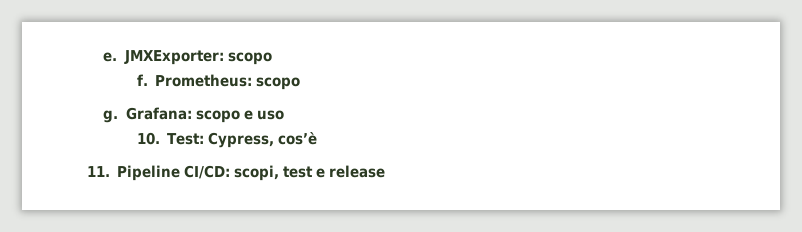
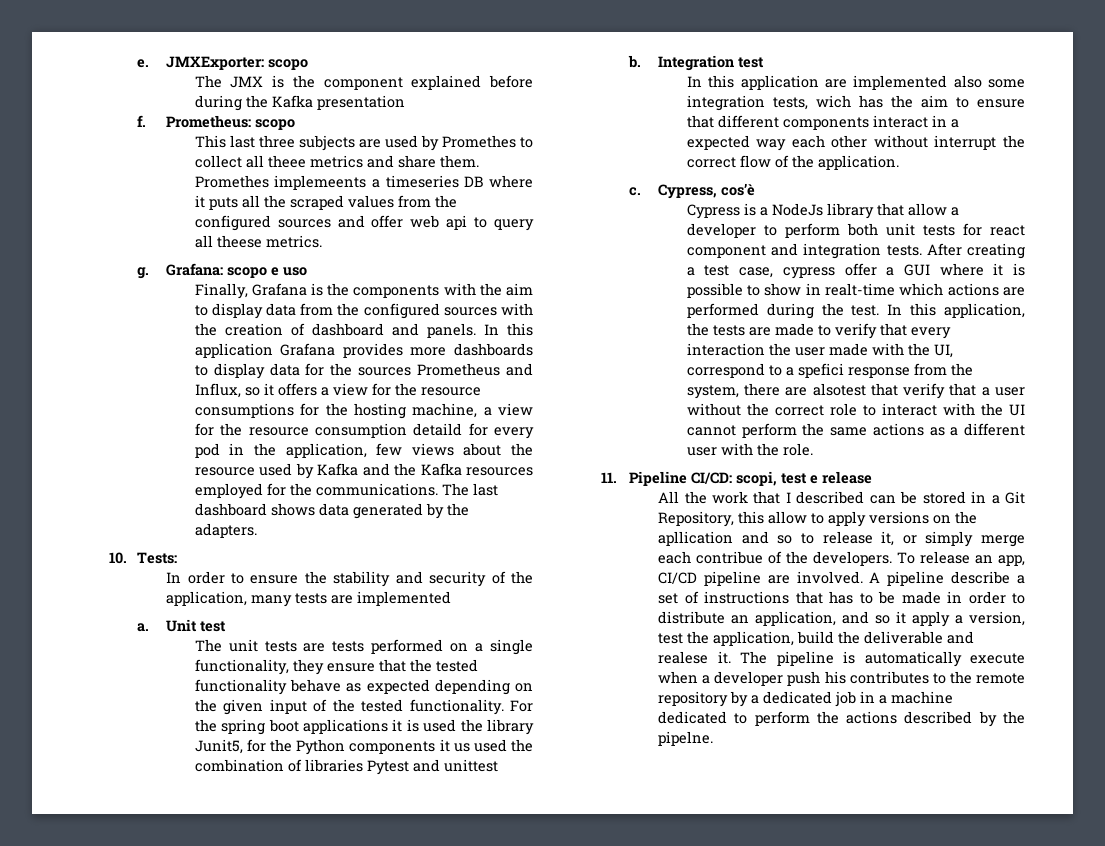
[136,74,300,90] f. Prometheus: scopo -> [194,75,533,90] [194,95,405,111] [137,115,296,130] [194,135,533,151] [194,155,479,168] [194,175,533,190] [194,195,457,210] [194,215,534,231] [194,235,322,248] The JMX is the component explained before during the Kafka presentation // f. Prometheus: scopo // This last three subjects are used by Promethes to collect all theee metrics and share them. Promethes implemeents a timeseries DB where it puts all the scraped values from the configured sources and offer web api to query all theese metrics.
[136,132,317,148] 10. Test: Cypress, cos’è -> [194,283,533,299] [194,303,533,319] [194,323,533,338] [194,343,533,358] [194,363,533,379] [194,383,481,398] [194,403,533,419] [194,423,534,439] [194,443,533,458] [194,463,533,479] [194,483,498,499] [194,503,469,519] [194,523,257,538] [108,552,178,564] [166,571,533,587] [166,591,452,607] [137,619,227,632] [194,639,533,655] [194,659,478,675] [194,679,533,695] [194,699,533,715] [194,719,534,735] [194,739,533,755] [194,759,498,775] [628,55,765,71] [686,75,1025,90] [686,95,1025,111] [686,115,959,130] [686,135,1025,151] [686,155,899,170] [629,183,756,199] [686,203,959,219] [686,223,1025,238] [686,243,1025,259] [686,263,1025,279] [686,283,1025,298] [686,303,1025,319] [686,323,951,339] [686,343,953,358] [686,363,973,378] [686,383,1025,399] [686,403,1025,416] [686,423,1025,438] [686,443,813,456] Finally, Grafana is the components with the aim to display data from the configured sources with the creation of dashboard and panels. In this application Grafana provides more dashboards to display data for the sources Prometheus and Influx, so it offers a view for the resource consumptions for the hosting machine, a view for the resource consumption detaild for every pod in the application, few views about the resource used by Kafka and the Kafka resources employed for the communications. The last dashboard shows data generated by the adapters. // 10. Tests: // In order to ensure the stability and security of the application, many tests are implemented // a. Unit test // The unit tests are tests performed on a single functionality, they ensure that the tested functionality behave as expected depending on the given input of the tested functionality. For the spring boot applications it is used the library Junit5, for the Python components it us used the combination of libraries Pytest and unittest // b. Integration test // In this application are implemented also some integration tests, wich has the aim to ensure that different components interact in a expected way each other without interrupt the correct flow of the application. // c. Cypress, cos’è // Cypress is a NodeJs library that allow a developer to perform both unit tests for react component and integration tests. After creating a test case, cypress offer a GUI where it is possible to show in realt-time which actions are performed during the test. In this application, the tests are made to verify that every interaction the user made with the UI, correspond to a spefici response from the system, there are alsotest that verify that a user without the correct role to interact with the UI cannot perform the same actions as a different user with the role.
(385, 171) none -> [658,491,1025,504] [658,511,978,527] [658,531,1025,547] [658,551,1025,566] [658,571,1025,586] [658,591,1025,604] [658,611,1025,627] [658,631,975,646] [658,651,1025,667] [658,671,1025,686] [658,691,954,707] [658,711,1025,727] [658,731,714,746] // All the work that I described can be stored in a Git Repository, this allow to apply versions on the apllication and so to release it, or simply merge each contribue of the developers. To release an app, CI/CD pipeline are involved. A pipeline describe a set of instructions that has to be made in order to distribute an application, and so it apply a version, test the application, build the deliverable and realese it. The pipeline is automatically execute when a developer push his contributes to the remote repository by a dedicated job in a machine dedicated to perform the actions described by the pipelne.

